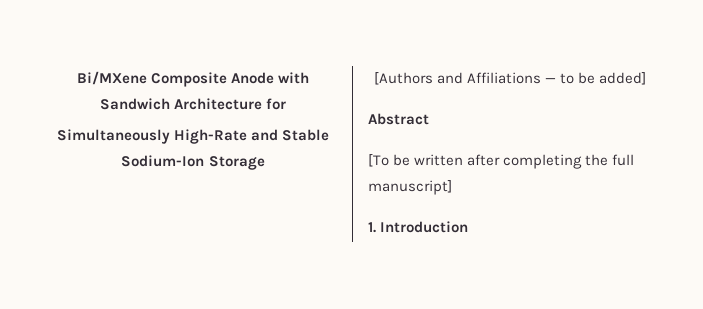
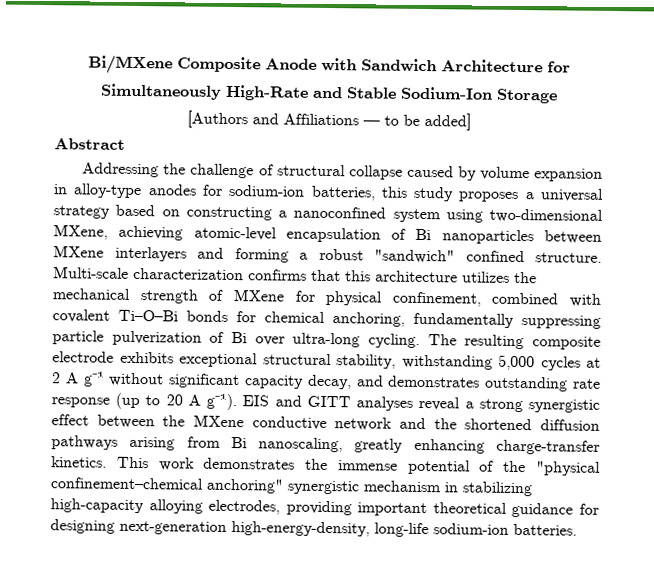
[368,154,635,169] [368,180,452,195] [368,221,469,233] [To be written after completing the full manuscript] // 1. Introduction -> [82,162,603,182] [53,183,604,203] [53,204,603,223] [53,224,602,245] [53,245,602,264] [53,266,537,284] [52,288,601,307] [52,309,601,329] [52,330,601,350] [52,351,601,371] [51,371,601,392] [51,392,600,413] [51,414,600,431] [51,435,600,455] [51,456,601,476] [50,477,532,497] [50,498,599,518] [50,519,577,538] Addressing the challenge of structural collapse caused by volume expansion in alloy-type anodes for sodium-ion batteries, this study proposes a universal strategy based on constructing a nanoconfined system using two-dimensional MXene, achieving atomic-level encapsulation of Bi nanoparticles between MXene interlayers and forming a robust "sandwich" confined structure. Multi-scale characterization confirms that this architecture utilizes the mechanical strength of MXene for physical confinement, combined with covalent Ti–O–Bi bonds for chemical anchoring, fundamentally suppressing particle pulverization of Bi over ultra-long cycling. The resulting composite electrode exhibits exceptional structural stability, withstanding 5,000 cycles at 2 A g⁻¹ without significant capacity decay, and demonstrates outstanding rate response (up to 20 A g⁻¹). EIS and GITT analyses reveal a strong synergistic effect between the MXene conductive network and the shortened diffusion pathways arising from Bi nanoscaling, greatly enhancing charge-transfer kinetics. This work demonstrates the immense potential of the "physical confinement–chemical anchoring" synergistic mechanism in stabilizing high-capacity alloying electrodes, providing important theoretical guidance for designing next-generation high-energy-density, long-life sodium-ion batteries.

